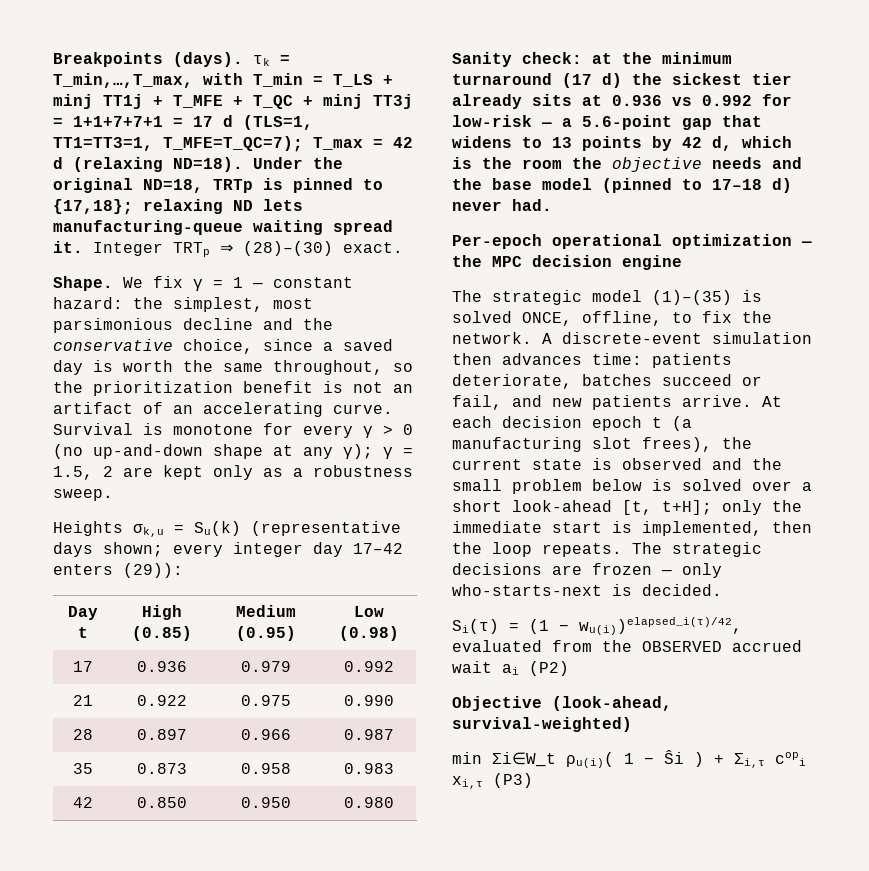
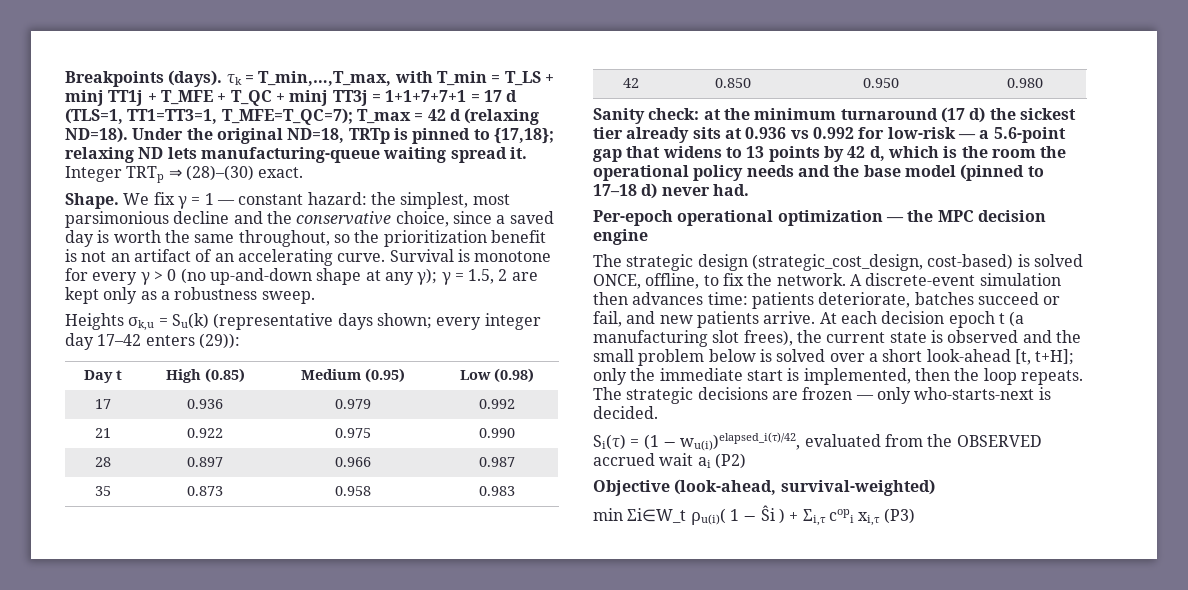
[612,157,702,172] objective -> [593,165,744,181] operational policy
[592,290,732,305] model (1)–(35) -> [697,254,1014,271] design (strategic_cost_design, cost-based)

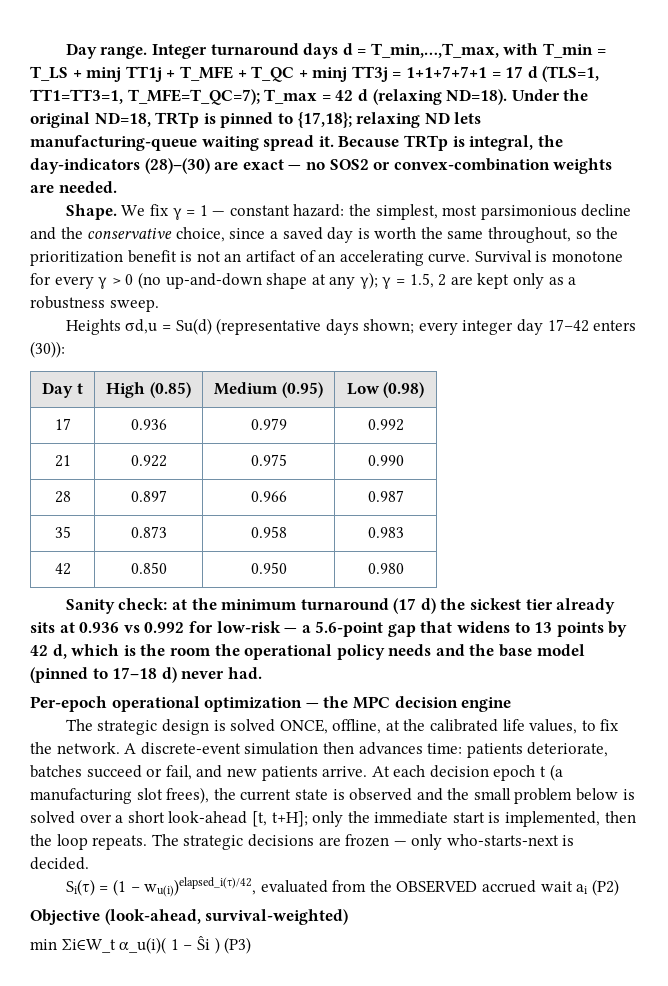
[65,70,242,87] Breakpoints (days). τk -> [65,43,353,59] Day range. Integer turnaround days d
[65,165,304,183] Integer TRTp ⇒ (28)–(30) exact. -> [338,135,563,151] [30,158,613,174] [30,181,117,193] Because TRTp is integral, the day-indicators (28)–(30) are exact — no SOS2 or convex-combination weights are needed.
[128,313,209,331] σk,u = Su(k) -> [125,318,212,335] σd,u = Su(d)
[198,333,240,349] (29)): -> [30,341,65,358] (30)):
[751,254,1014,271] (strategic_cost_design, cost-based) -> (209, 727) none
(700, 281) none -> [385,719,578,734] at the calibrated life values,
[690,508,726,525] ρu(i)( -> [119,937,167,954] α_u(i)(
[789,509,881,526] + Σi,τ copi xi,τ -> (220, 945) none

